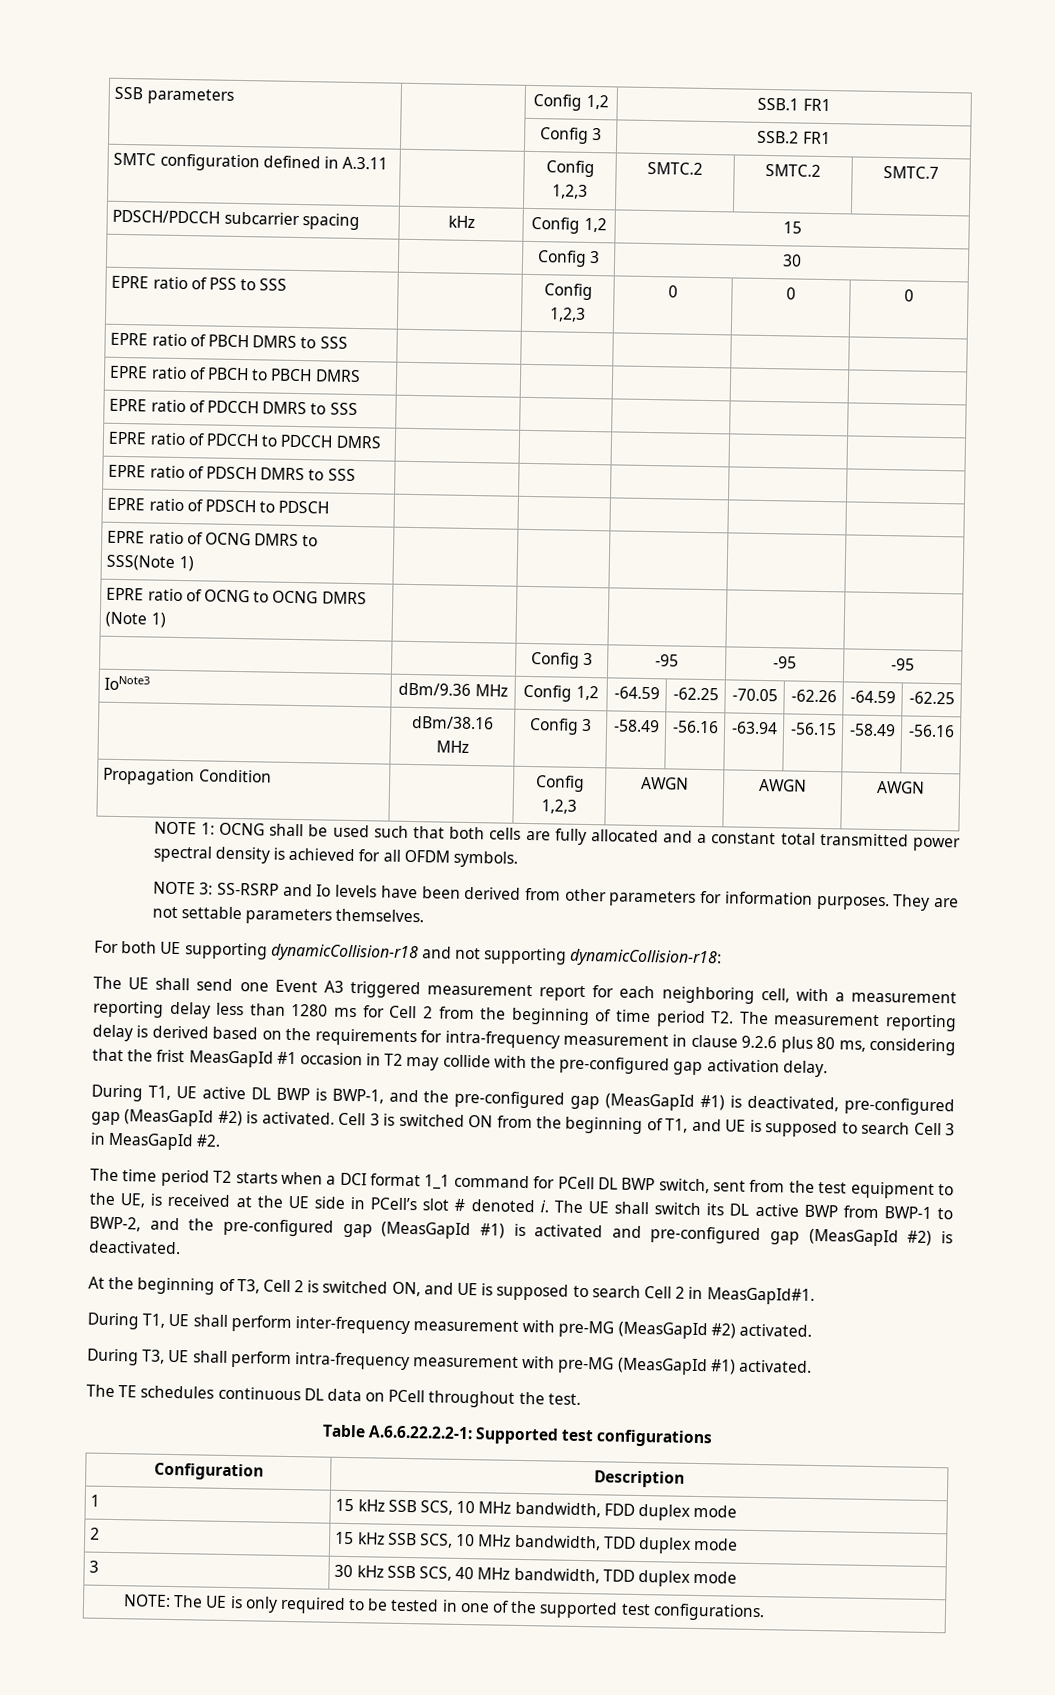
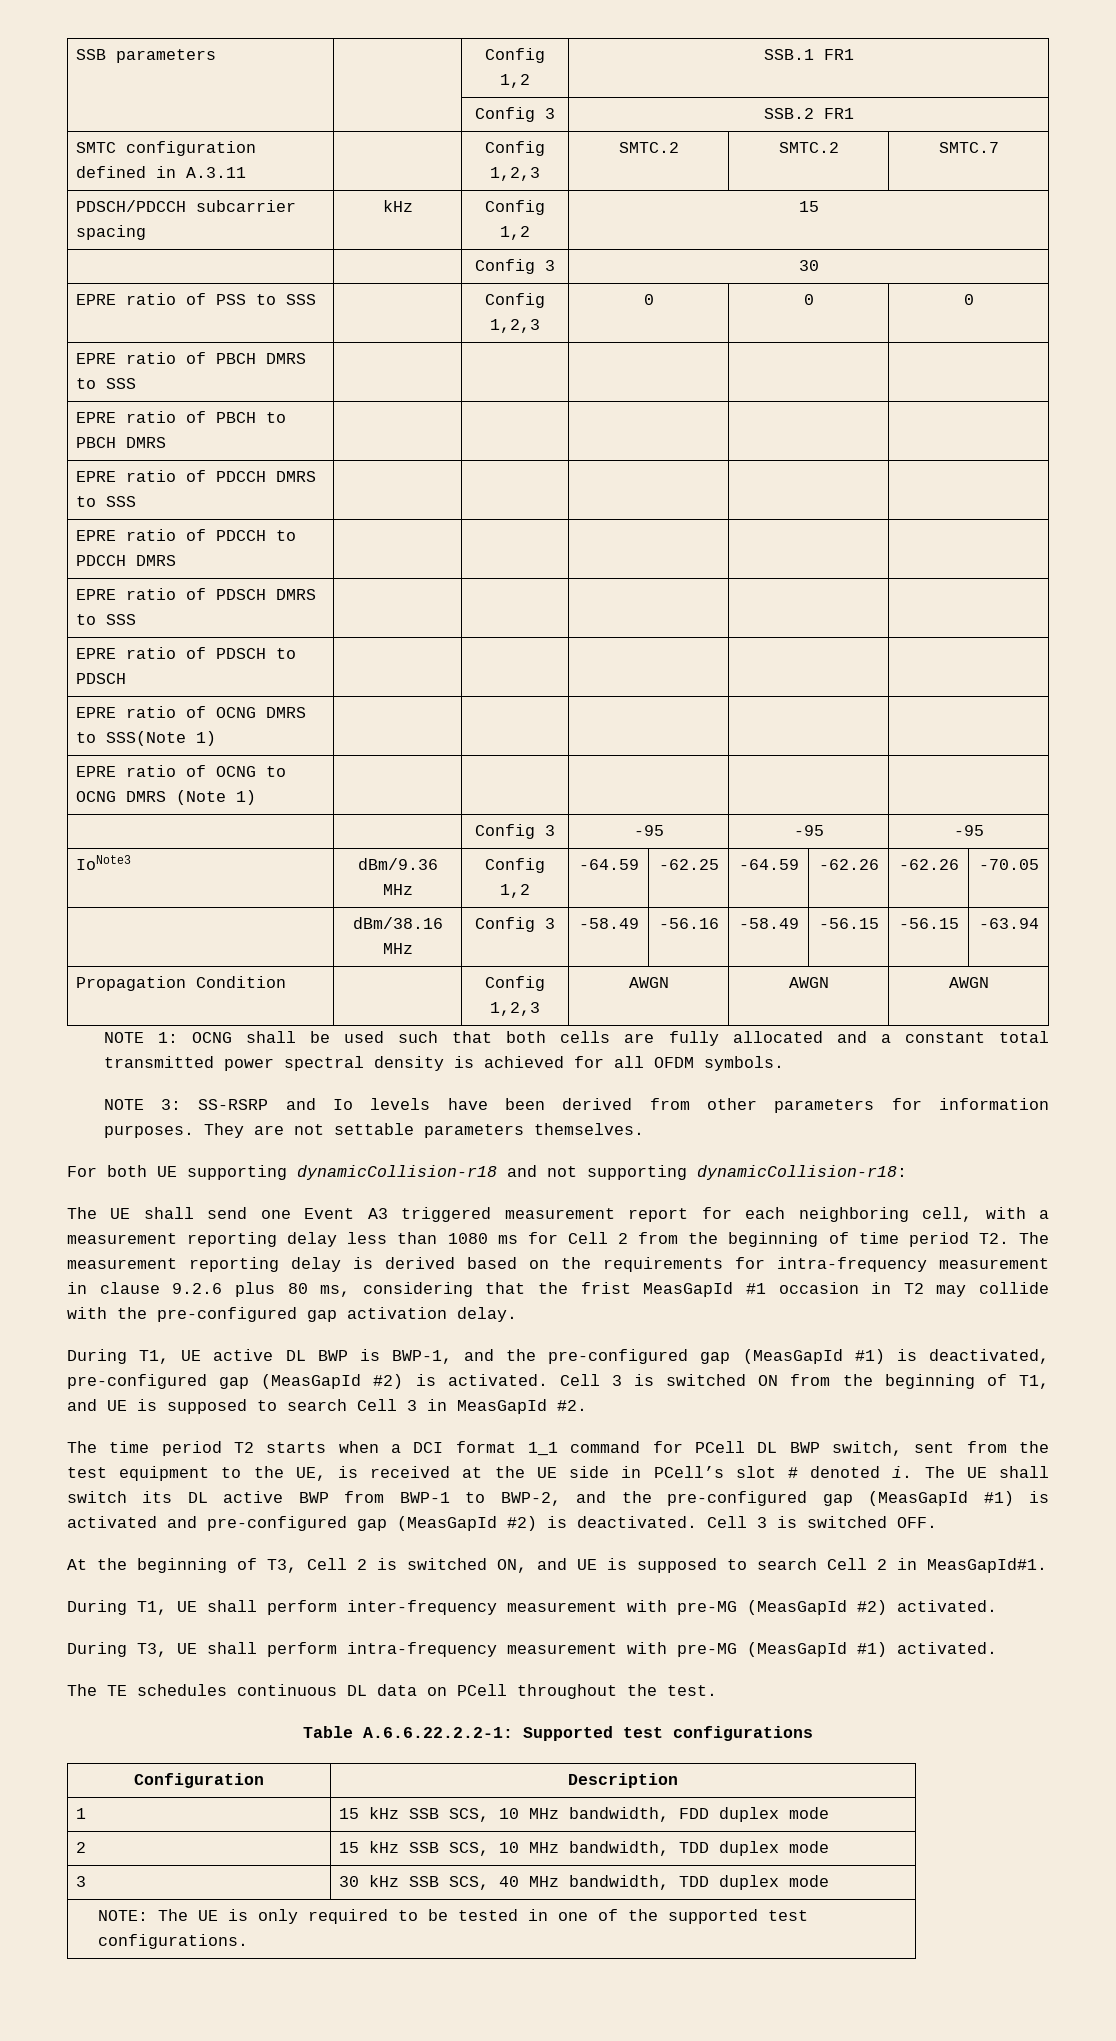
[731,688,778,702] [790,689,837,703] [849,690,896,704] [908,691,955,705] -70.05 | -62.26 | -64.59 | -62.25 -> [738,859,799,870] [818,859,879,870] [898,859,959,870] [978,859,1039,870] -64.59 | -62.26 | -62.26 | -70.05
[730,721,778,735] [789,722,837,736] [848,723,896,737] [907,724,955,738] -63.94 | -56.15 | -58.49 | -56.16 -> [738,918,799,929] [818,918,879,929] [898,918,959,929] [978,918,1039,929] -58.49 | -56.15 | -56.15 | -63.94
[291,1003,329,1017] 1280 -> [447,1233,488,1244] 1080
(181, 1247) none -> [707,1516,937,1528] Cell 3 is switched OFF.

